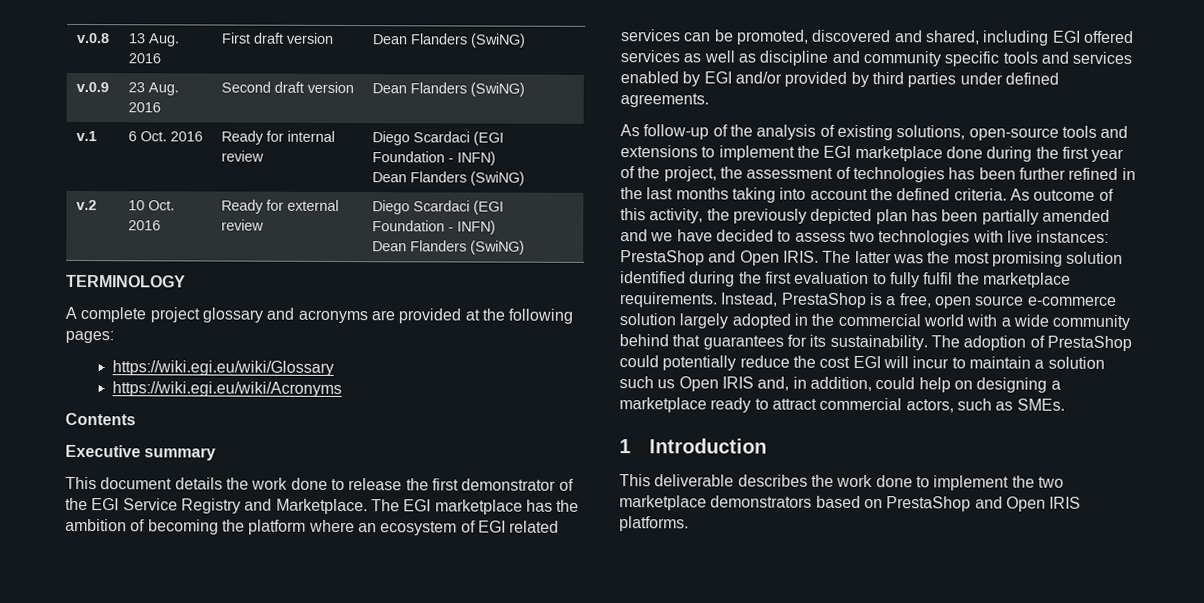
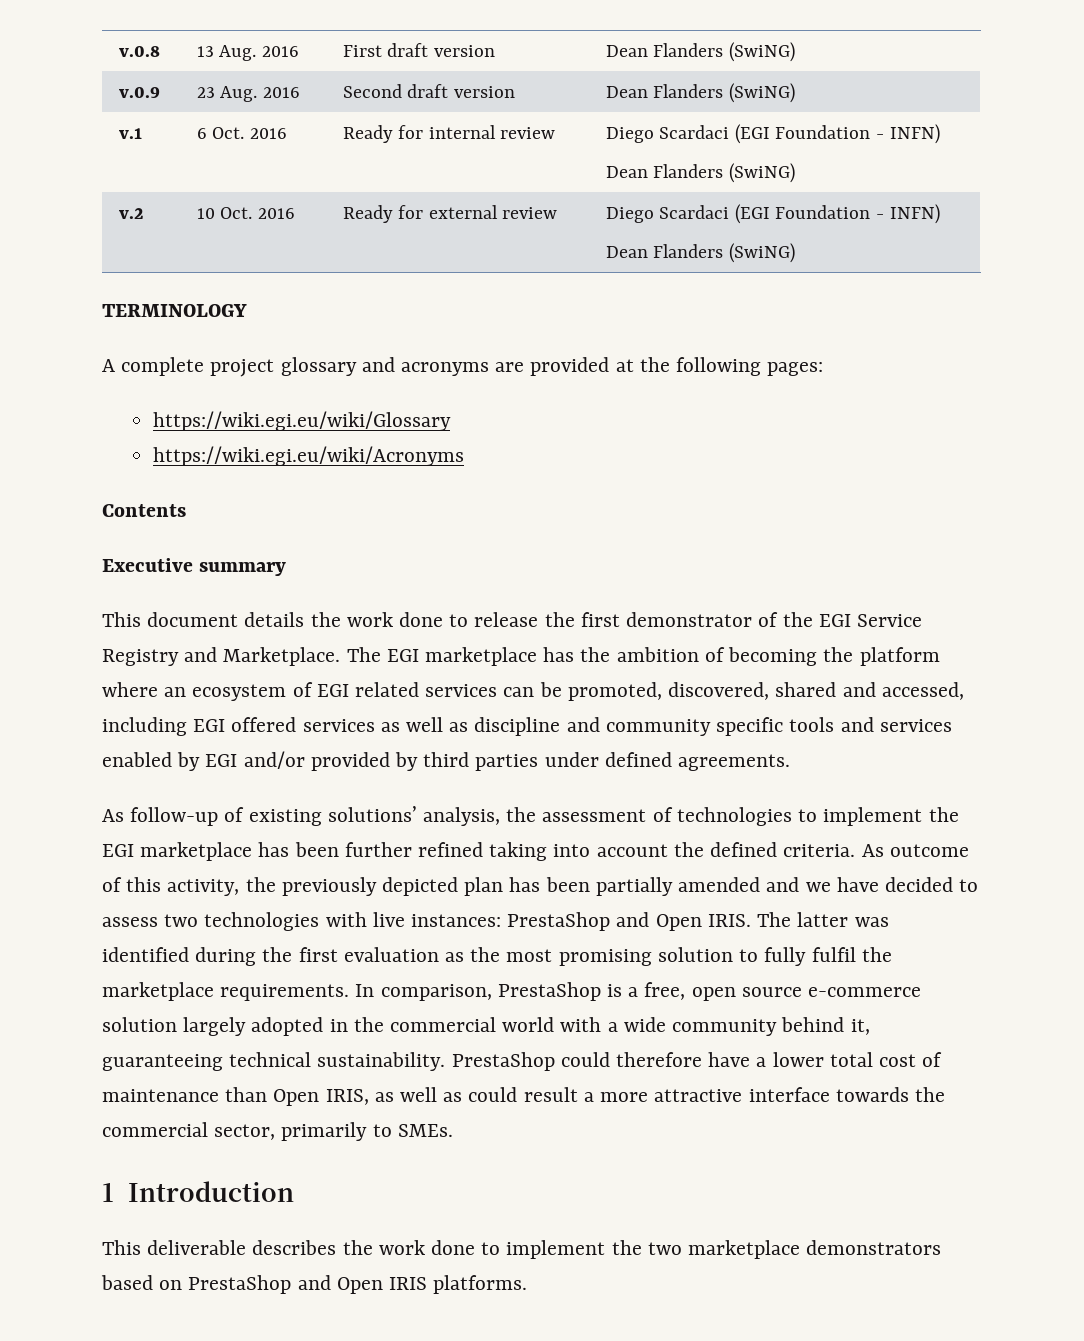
[811,29,980,45] discovered and shared, -> [668,682,964,700] discovered, shared and accessed,
[729,124,1129,141] [620,145,698,158] the analysis of existing solutions, open-source tools and extensions -> [248,806,792,826] existing solutions’ analysis, the assessment of technologies
[945,146,1125,163] [620,166,1136,183] [620,187,729,200] done during the first year of the project, the assessment of technologies has been further refined in the last months -> [258,842,484,857] has been further refined
[927,251,1124,267] the most promising solution -> (889, 922) none
(870, 278) none -> [445,947,733,966] as the most promising solution
[720,292,779,307] Instead, -> [355,984,492,1001] In comparison,
[672,334,1132,352] [619,355,1105,371] [619,376,1061,393] [619,397,1014,413] that guarantees for its sustainability. The adoption of PrestaShop could potentially reduce the cost EGI will incur to maintain a solution such us Open IRIS and, in addition, could help on designing a marketplace ready to attract commercial actors, such as -> [850,1019,870,1035] [102,1052,943,1071] [102,1087,945,1106] [102,1122,392,1141] it, guaranteeing technical sustainability. PrestaShop could therefore have a lower total cost of maintenance than Open IRIS, as well as could result a more attractive interface towards the commercial sector, primarily to

